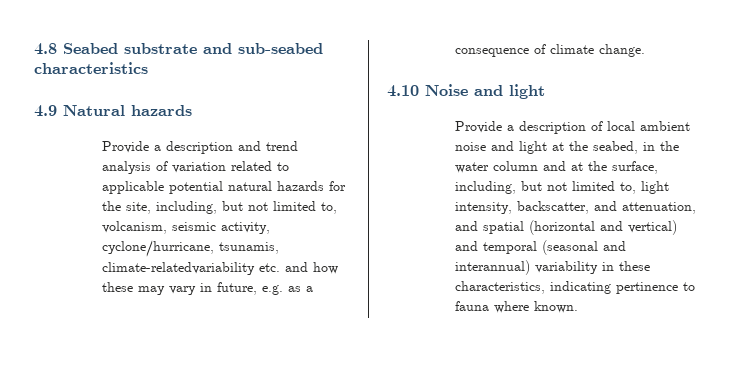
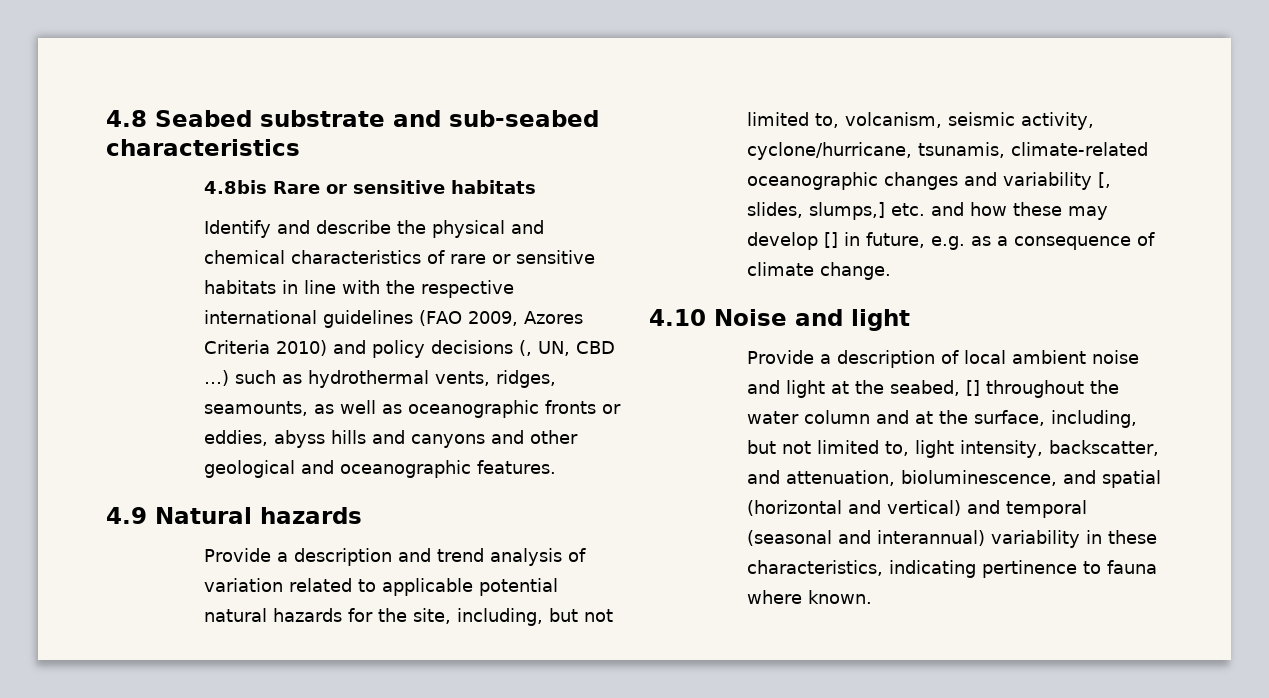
(148, 68) none -> [203,180,536,194] [203,220,544,238] [203,250,595,264] [203,280,514,298] [203,310,583,328] [203,340,615,358] [203,370,556,388] [203,400,621,418] [203,430,578,448] [203,460,556,478] // 4.8bis Rare or sensitive habitats // Identify and describe the physical and chemical characteristics of rare or sensitive habitats in line with the respective international guidelines (FAO 2009, Azores Criteria 2010) and policy decisions (, UN, CBD …) such as hydrothermal vents, ridges, seamounts, as well as oceanographic fronts or eddies, abyss hills and canyons and other geological and oceanographic features.
[102,262,256,275] climate-relatedvariability -> [1010,142,1148,156] [746,172,1111,190] [746,202,885,220] climate-related oceanographic changes and variability [, slides, slumps,]
[169,286,197,295] vary -> [746,232,838,250] develop []
[643,142,656,151] in -> [965,380,1084,398] [] throughout
(697, 208) none -> [900,470,1057,486] bioluminescence,

